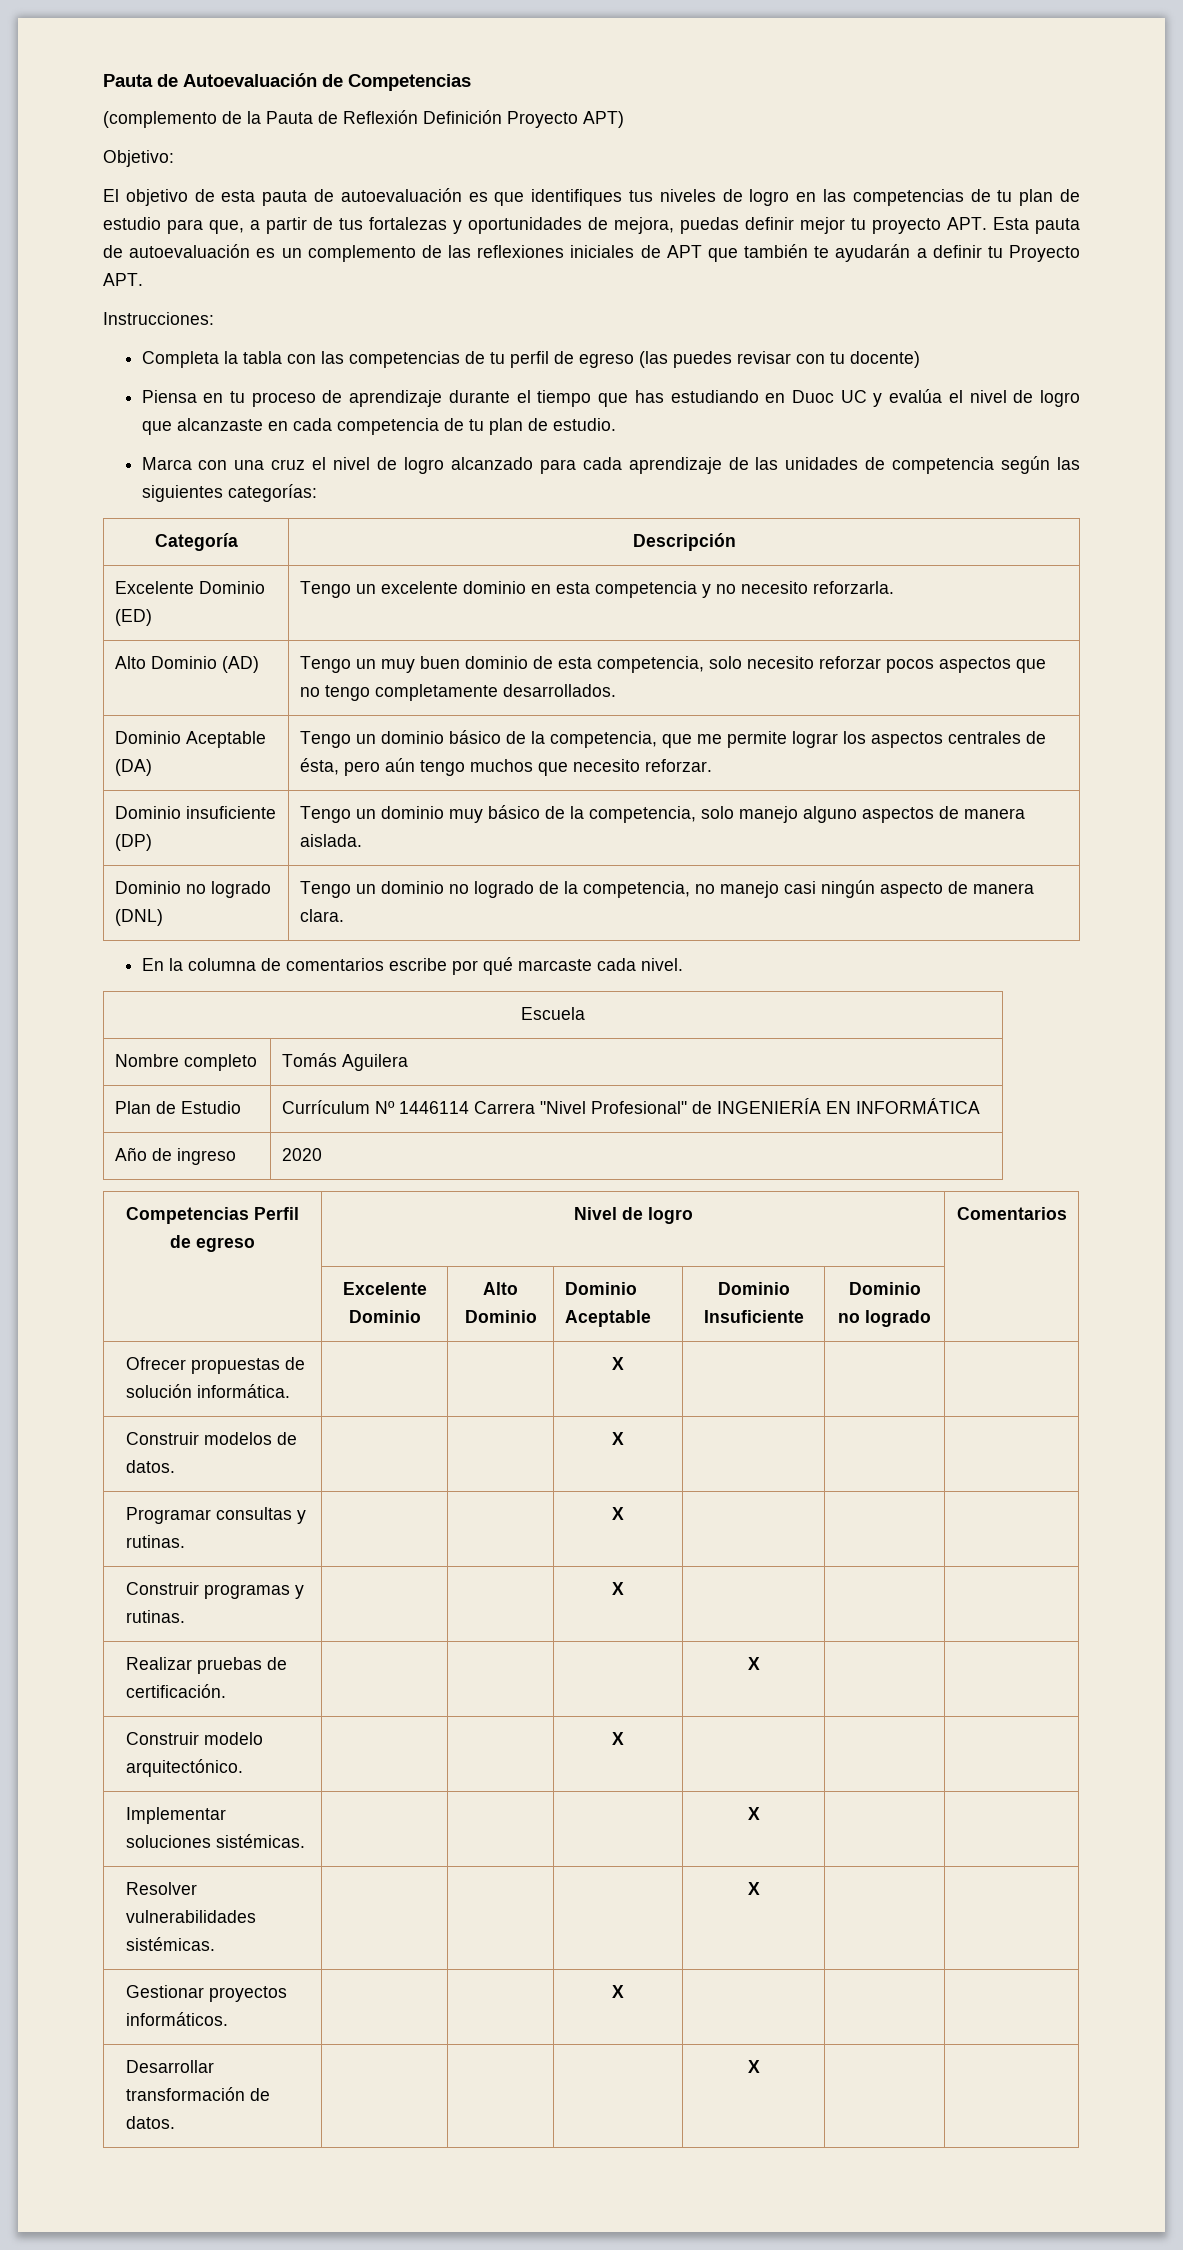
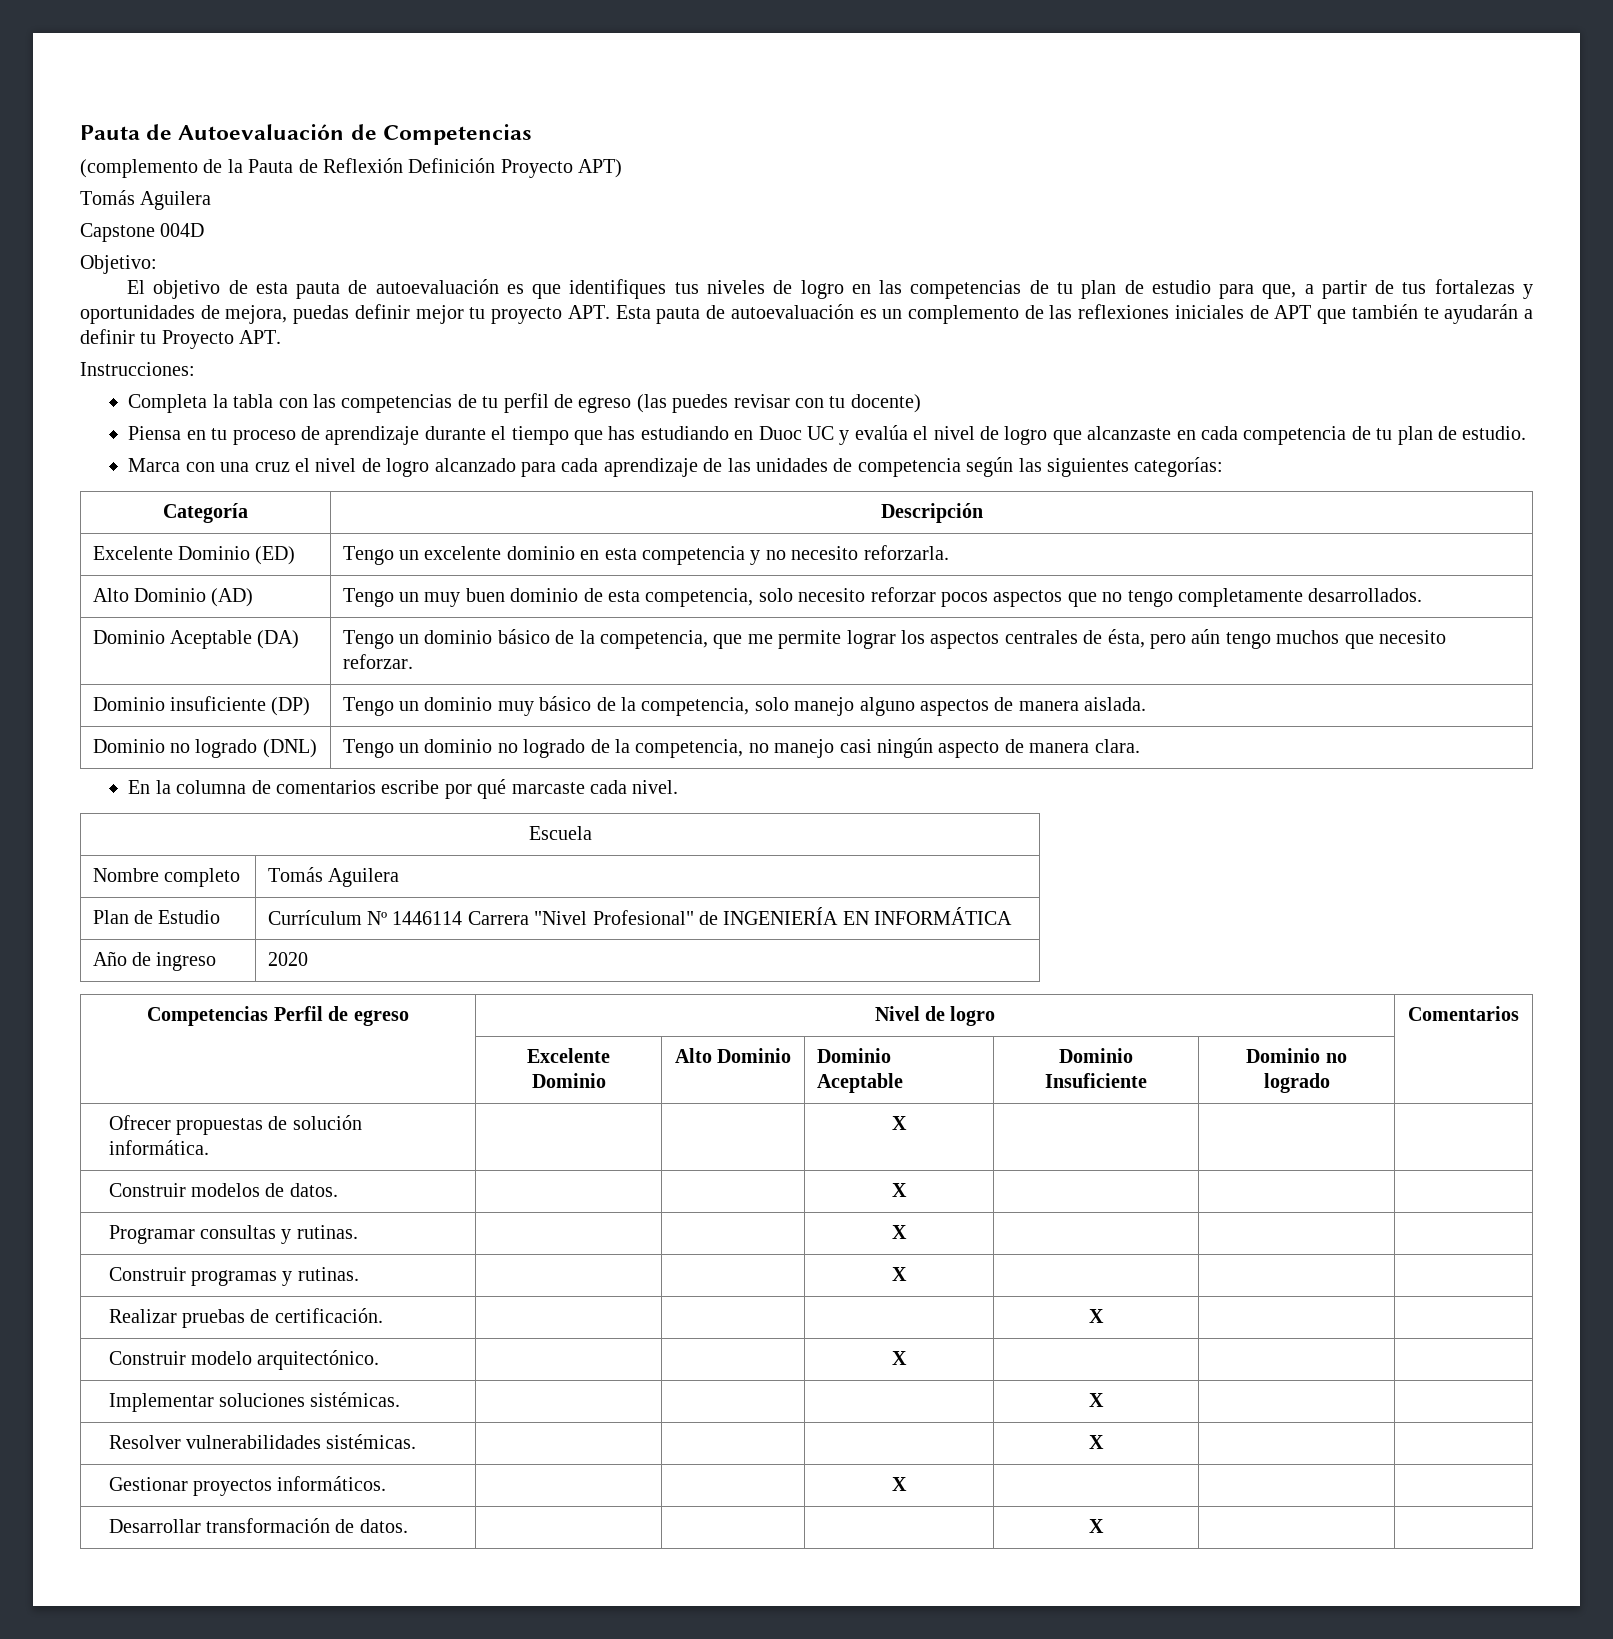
(624, 119) none -> [80,190,212,210] [80,223,205,242] // Tomás Aguilera // Capstone 004D

